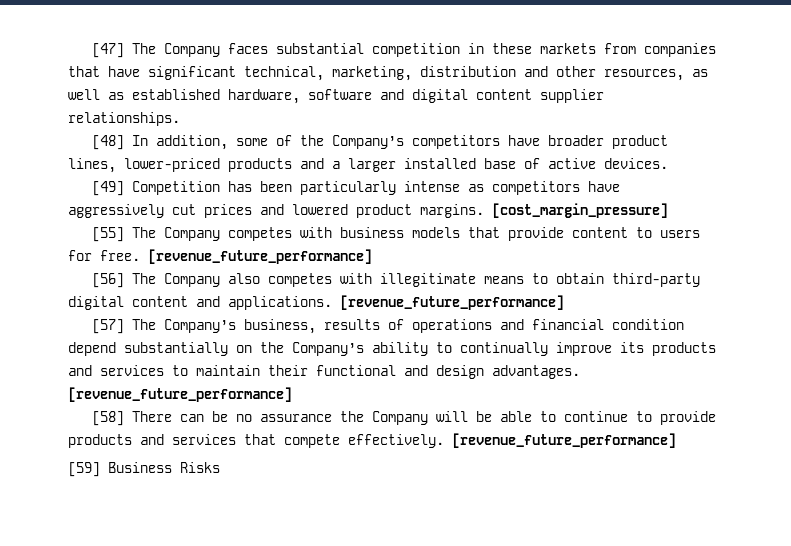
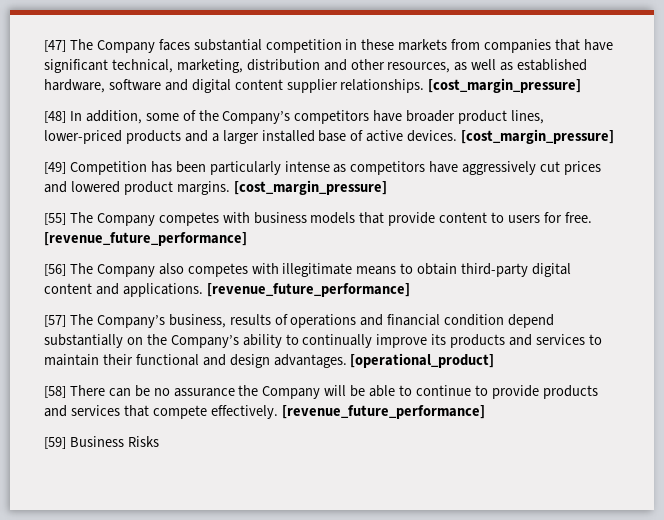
(180, 119) none -> [428,78,582,93] [cost_margin_pressure]
(668, 163) none -> [461,129,615,144] [cost_margin_pressure]
[68,387,292,402] [revenue_future_performance] -> [350,353,495,368] [operational_product]

